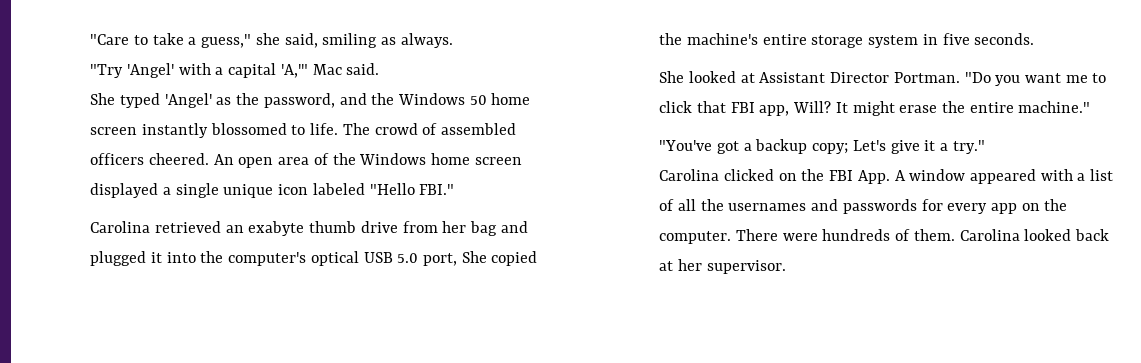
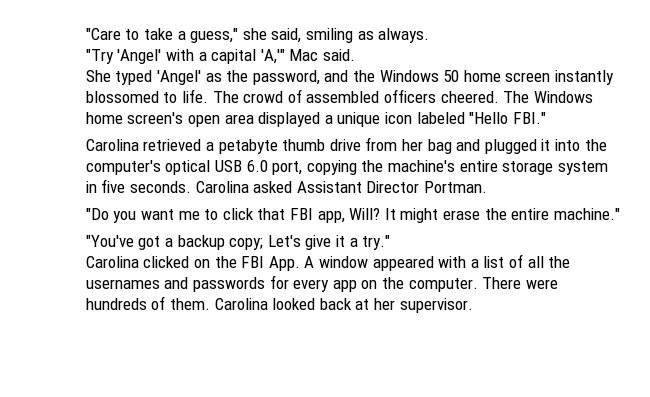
[213,153,522,168] An open area of the Windows home screen -> [503,91,593,103] [85,112,254,127] The Windows home screen's open area
[175,183,219,198] single -> (333, 119) none
[225,221,305,236] an exabyte -> [206,139,278,154] a petabyte
[397,251,538,266] 5.0 port, She copied -> [246,160,357,175] 6.0 port, copying
[659,71,755,83] // She looked at -> [195,181,293,193] Carolina asked
(960, 77) none -> (488, 187) //

